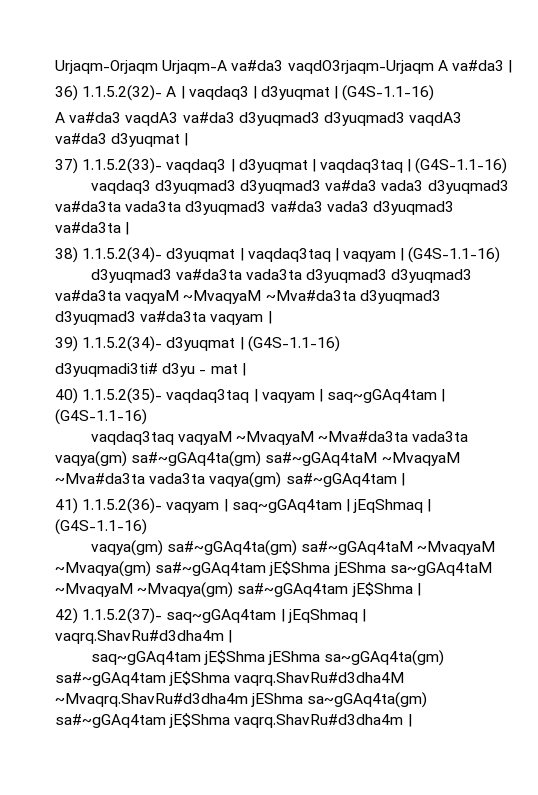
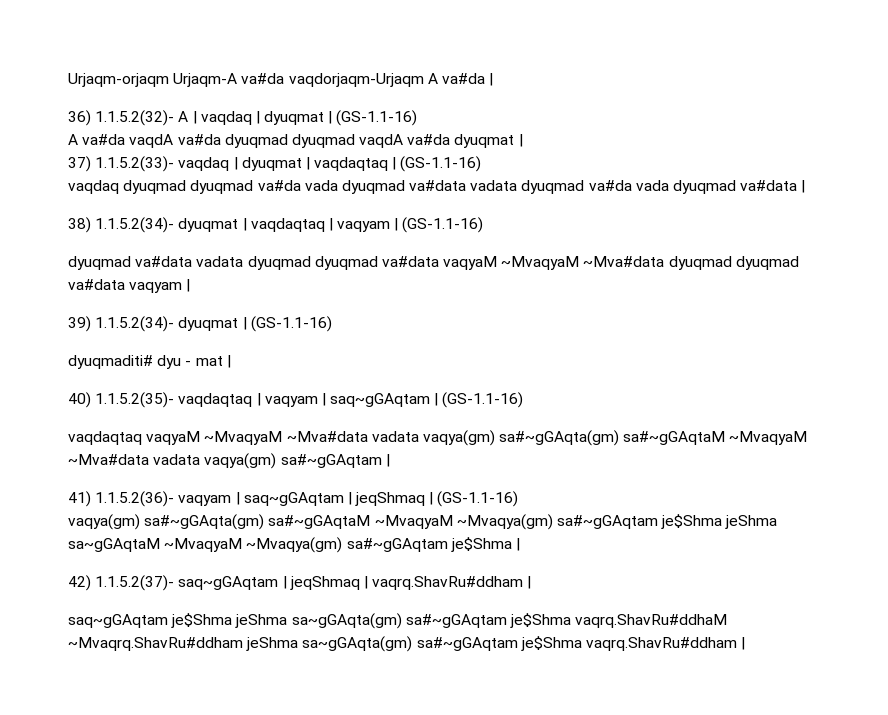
[55,60,504,74] Urjaqm-Orjaqm Urjaqm-A va#da3 vaqdO3rjaqm-Urjaqm A va#da3 -> [68,73,485,87] Urjaqm-orjaqm Urjaqm-A va#da vaqdorjaqm-Urjaqm A va#da
[188,85,435,101] [55,112,463,126] [55,133,189,147] [55,158,508,174] [90,180,509,194] [55,201,454,215] [55,222,130,235] [55,247,501,263] [90,269,473,283] [55,290,441,304] [55,311,207,325] vaqdaq3 | d3yuqmat | (G4S-1.1-16) // A va#da3 vaqdA3 va#da3 d3yuqmad3 d3yuqmad3 vaqdA3 va#da3 d3yuqmat | // 37) 1.1.5.2(33)- vaqdaq3 | d3yuqmat | vaqdaq3taq | (G4S-1.1-16) // vaqdaq3 d3yuqmad3 d3yuqmad3 va#da3 vada3 d3yuqmad3 va#da3ta vada3ta d3yuqmad3 va#da3 vada3 d3yuqmad3 va#da3ta | // 38) 1.1.5.2(34)- d3yuqmat | vaqdaq3taq | vaqyam | (G4S-1.1-16) // d3yuqmad3 va#da3ta vada3ta d3yuqmad3 d3yuqmad3 va#da3ta vaqyaM ~MvaqyaM ~Mva#da3ta d3yuqmad3 d3yuqmad3 va#da3ta -> [200,110,418,126] [68,134,523,148] [68,156,482,172] [68,180,806,194] [68,217,484,233] [68,256,799,270] [68,279,125,290] vaqdaq | dyuqmat | (GS-1.1-16) // A va#da vaqdA va#da dyuqmad dyuqmad vaqdA va#da dyuqmat | // 37) 1.1.5.2(33)- vaqdaq | dyuqmat | vaqdaqtaq | (GS-1.1-16) // vaqdaq dyuqmad dyuqmad va#da vada dyuqmad va#data vadata dyuqmad va#da vada dyuqmad va#data | // 38) 1.1.5.2(34)- dyuqmat | vaqdaqtaq | vaqyam | (GS-1.1-16) // dyuqmad va#data vadata dyuqmad dyuqmad va#data vaqyaM ~MvaqyaM ~Mva#data dyuqmad dyuqmad va#data
[166,336,340,352] [55,363,196,377] d3yuqmat | (G4S-1.1-16) // d3yuqmadi3ti# d3yu -> [178,316,332,332] [68,355,182,369] dyuqmat | (GS-1.1-16) // dyuqmaditi# dyu
[166,389,446,403] [55,409,147,425] [90,431,469,445] [55,451,460,467] [55,472,397,488] vaqdaq3taq | vaqyam | saq~gGAq4tam | (G4S-1.1-16) // vaqdaq3taq vaqyaM ~MvaqyaM ~Mva#da3ta vada3ta vaqya(gm) sa#~gGAq4ta(gm) sa#~gGAq4taM ~MvaqyaM ~Mva#da3ta vada3ta vaqya(gm) sa#~gGAq4tam -> [178,392,524,408] [68,430,808,446] [68,453,382,469] vaqdaqtaq | vaqyam | saq~gGAqtam | (GS-1.1-16) // vaqdaqtaq vaqyaM ~MvaqyaM ~Mva#data vadata vaqya(gm) sa#~gGAqta(gm) sa#~gGAqtaM ~MvaqyaM ~Mva#data vadata vaqya(gm) sa#~gGAqtam
[231,499,432,513] [55,519,147,535] [90,540,496,556] [55,561,492,577] [55,582,421,598] [55,608,366,624] [55,630,233,644] [90,650,445,666] [55,671,405,686] [55,692,428,708] [55,713,404,728] saq~gGAq4tam | jEqShmaq | (G4S-1.1-16) // vaqya(gm) sa#~gGAq4ta(gm) sa#~gGAq4taM ~MvaqyaM ~Mvaqya(gm) sa#~gGAq4tam jE$Shma jEShma sa~gGAq4taM ~MvaqyaM ~Mvaqya(gm) sa#~gGAq4tam jE$Shma | // 42) 1.1.5.2(37)- saq~gGAq4tam | jEqShmaq | vaqrq.ShavRu#d3dha4m | // saq~gGAq4tam jE$Shma jEShma sa~gGAq4ta(gm) sa#~gGAq4tam jE$Shma vaqrq.ShavRu#d3dha4M ~Mvaqrq.ShavRu#d3dha4m jEShma sa~gGAq4ta(gm) sa#~gGAq4tam jE$Shma vaqrq.ShavRu#d3dha4m -> [243,491,519,507] [68,514,778,530] [68,537,520,553] [68,575,532,591] [68,613,728,629] [68,636,737,652] saq~gGAqtam | jeqShmaq | (GS-1.1-16) // vaqya(gm) sa#~gGAqta(gm) sa#~gGAqtaM ~MvaqyaM ~Mvaqya(gm) sa#~gGAqtam je$Shma jeShma sa~gGAqtaM ~MvaqyaM ~Mvaqya(gm) sa#~gGAqtam je$Shma | // 42) 1.1.5.2(37)- saq~gGAqtam | jeqShmaq | vaqrq.ShavRu#ddham | // saq~gGAqtam je$Shma jeShma sa~gGAqta(gm) sa#~gGAqtam je$Shma vaqrq.ShavRu#ddhaM ~Mvaqrq.ShavRu#ddham jeShma sa~gGAqta(gm) sa#~gGAqtam je$Shma vaqrq.ShavRu#ddham

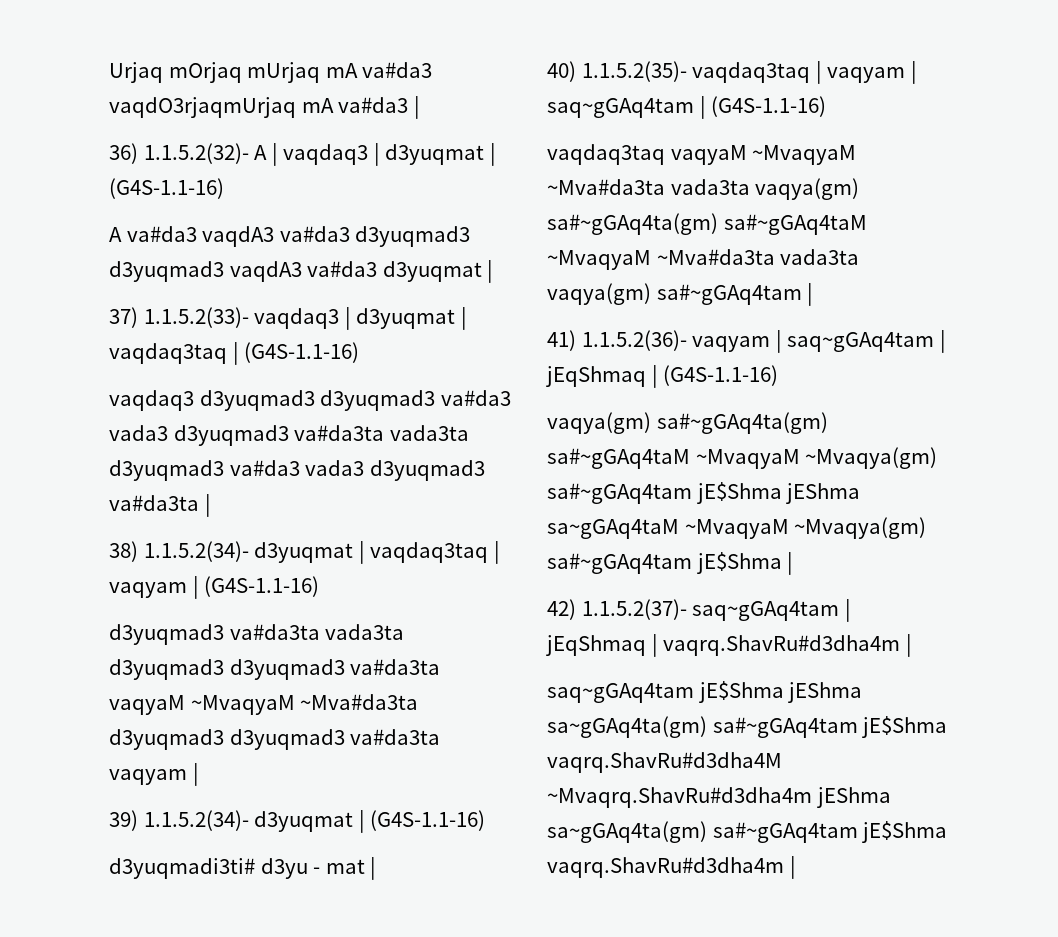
[68,73,485,87] Urjaqm-orjaqm Urjaqm-A va#da vaqdorjaqm-Urjaqm A va#da -> [109,62,433,83] [109,97,409,118] Urjaq mOrjaq mUrjaq mA va#da3 vaqdO3rjaqmUrjaq mA va#da3
[200,110,418,126] [68,134,523,148] [68,156,482,172] [68,180,806,194] [68,217,484,233] [68,256,799,270] [68,279,125,290] vaqdaq | dyuqmat | (GS-1.1-16) // A va#da vaqdA va#da dyuqmad dyuqmad vaqdA va#da dyuqmat | // 37) 1.1.5.2(33)- vaqdaq | dyuqmat | vaqdaqtaq | (GS-1.1-16) // vaqdaq dyuqmad dyuqmad va#da vada dyuqmad va#data vadata dyuqmad va#da vada dyuqmad va#data | // 38) 1.1.5.2(34)- dyuqmat | vaqdaqtaq | vaqyam | (GS-1.1-16) // dyuqmad va#data vadata dyuqmad dyuqmad va#data vaqyaM ~MvaqyaM ~Mva#data dyuqmad dyuqmad va#data -> [283,143,496,166] [109,178,224,199] [109,226,471,247] [109,260,494,283] [109,307,467,330] [109,342,360,365] [109,390,511,411] [109,425,469,446] [109,460,485,481] [109,494,211,517] [109,541,500,564] [109,576,320,599] [109,624,405,645] [109,659,441,680] [109,694,419,715] [109,729,441,750] vaqdaq3 | d3yuqmat | (G4S-1.1-16) // A va#da3 vaqdA3 va#da3 d3yuqmad3 d3yuqmad3 vaqdA3 va#da3 d3yuqmat | // 37) 1.1.5.2(33)- vaqdaq3 | d3yuqmat | vaqdaq3taq | (G4S-1.1-16) // vaqdaq3 d3yuqmad3 d3yuqmad3 va#da3 vada3 d3yuqmad3 va#da3ta vada3ta d3yuqmad3 va#da3 vada3 d3yuqmad3 va#da3ta | // 38) 1.1.5.2(34)- d3yuqmat | vaqdaq3taq | vaqyam | (G4S-1.1-16) // d3yuqmad3 va#da3ta vada3ta d3yuqmad3 d3yuqmad3 va#da3ta vaqyaM ~MvaqyaM ~Mva#da3ta d3yuqmad3 d3yuqmad3 va#da3ta
[178,316,332,332] [68,355,182,369] dyuqmat | (GS-1.1-16) // dyuqmaditi# dyu -> [254,810,486,833] [109,858,308,879] d3yuqmat | (G4S-1.1-16) // d3yuqmadi3ti# d3yu
[178,392,524,408] [68,430,808,446] [68,453,382,469] vaqdaqtaq | vaqyam | saq~gGAqtam | (GS-1.1-16) // vaqdaqtaq vaqyaM ~MvaqyaM ~Mva#data vadata vaqya(gm) sa#~gGAqta(gm) sa#~gGAqtaM ~MvaqyaM ~Mva#data vadata vaqya(gm) sa#~gGAqtam -> [692,61,917,84] [547,96,827,119] [547,144,857,165] [547,178,860,200] [547,213,867,235] [547,249,860,270] [547,283,802,305] vaqdaq3taq | vaqyam | saq~gGAq4tam | (G4S-1.1-16) // vaqdaq3taq vaqyaM ~MvaqyaM ~Mva#da3ta vada3ta vaqya(gm) sa#~gGAq4ta(gm) sa#~gGAq4taM ~MvaqyaM ~Mva#da3ta vada3ta vaqya(gm) sa#~gGAq4tam
[243,491,519,507] [68,514,778,530] [68,537,520,553] [68,575,532,591] [68,613,728,629] [68,636,737,652] saq~gGAqtam | jeqShmaq | (GS-1.1-16) // vaqya(gm) sa#~gGAqta(gm) sa#~gGAqtaM ~MvaqyaM ~Mvaqya(gm) sa#~gGAqtam je$Shma jeShma sa~gGAqtaM ~MvaqyaM ~Mvaqya(gm) sa#~gGAqtam je$Shma | // 42) 1.1.5.2(37)- saq~gGAqtam | jeqShmaq | vaqrq.ShavRu#ddham | // saq~gGAqtam je$Shma jeShma sa~gGAqta(gm) sa#~gGAqtam je$Shma vaqrq.ShavRu#ddhaM ~Mvaqrq.ShavRu#ddham jeShma sa~gGAqta(gm) sa#~gGAqtam je$Shma vaqrq.ShavRu#ddham -> [787,330,946,353] [546,365,779,388] [547,412,828,434] [547,447,938,469] [547,482,861,504] [547,517,927,539] [547,552,794,575] [547,599,851,622] [546,634,912,657] [547,681,863,703] [547,716,948,738] [547,752,782,773] [547,787,891,808] [547,821,948,843] [547,857,784,878] saq~gGAq4tam | jEqShmaq | (G4S-1.1-16) // vaqya(gm) sa#~gGAq4ta(gm) sa#~gGAq4taM ~MvaqyaM ~Mvaqya(gm) sa#~gGAq4tam jE$Shma jEShma sa~gGAq4taM ~MvaqyaM ~Mvaqya(gm) sa#~gGAq4tam jE$Shma | // 42) 1.1.5.2(37)- saq~gGAq4tam | jEqShmaq | vaqrq.ShavRu#d3dha4m | // saq~gGAq4tam jE$Shma jEShma sa~gGAq4ta(gm) sa#~gGAq4tam jE$Shma vaqrq.ShavRu#d3dha4M ~Mvaqrq.ShavRu#d3dha4m jEShma sa~gGAq4ta(gm) sa#~gGAq4tam jE$Shma vaqrq.ShavRu#d3dha4m

